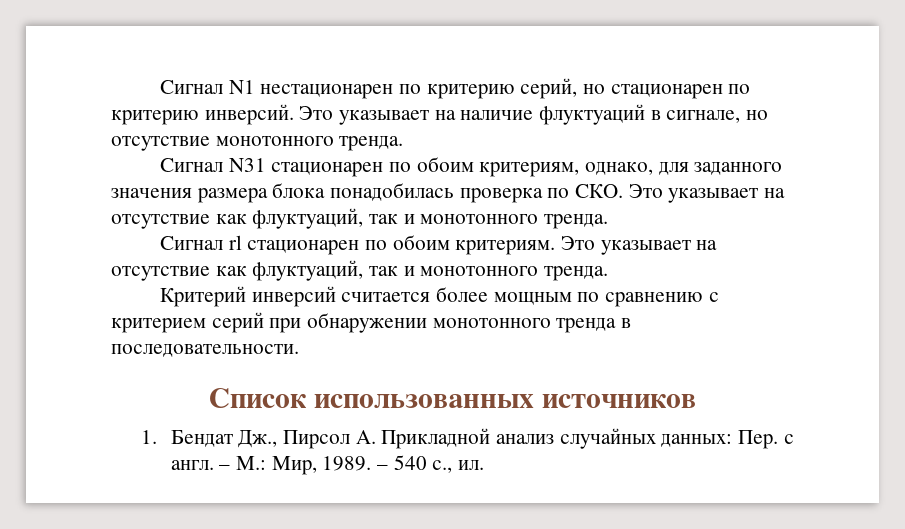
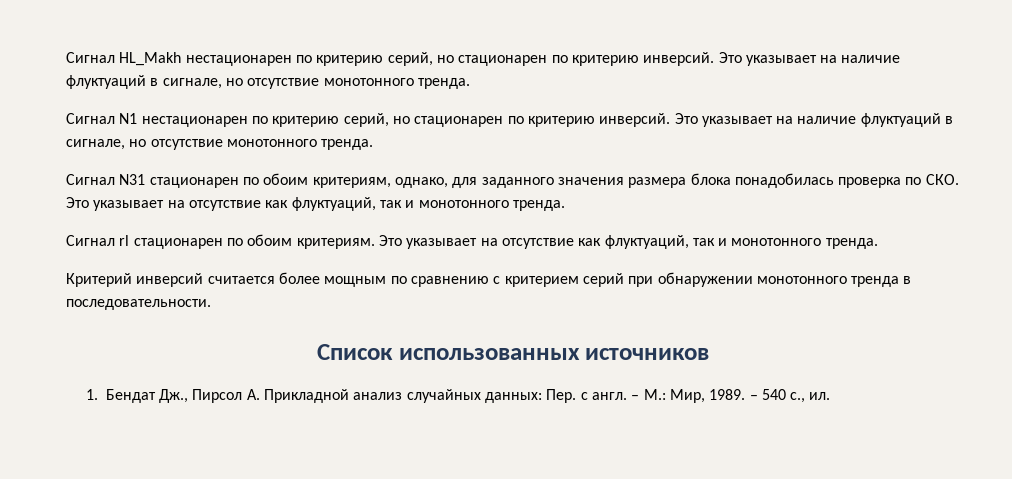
[160,80,224,94] Сигнал -> [66,52,901,66] [66,75,470,89] [66,113,115,124] Сигнал HL_Makh нестационарен по критерию серий, но стационарен по критерию инверсий. Это указывает на наличие флуктуаций в сигнале, но отсутствие монотонного тренда. // Сигнал

